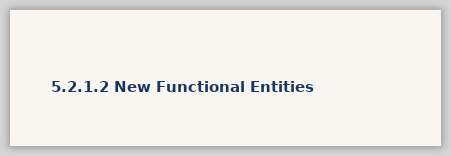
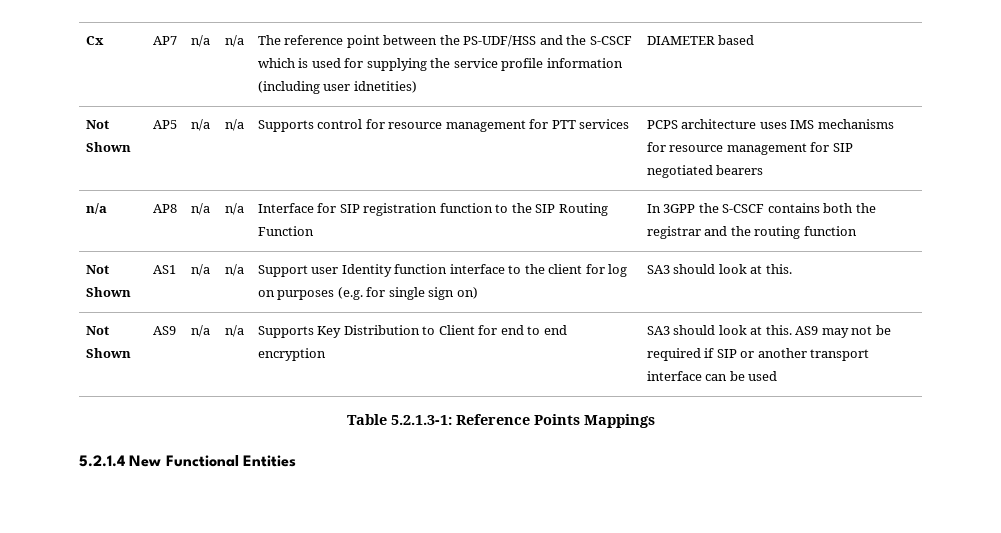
[51,81,109,92] 5.2.1.2 -> [85,36,104,45] [152,36,177,45] [190,35,210,47] [224,35,244,47] [257,35,632,48] [257,58,623,71] [257,81,417,94] [646,35,755,45] [85,120,109,129] [85,142,131,152] [152,120,177,129] [190,119,210,131] [224,119,244,131] [257,119,630,132] [646,119,894,129] [646,142,853,155] [646,165,764,178] [85,203,107,214] [152,204,177,213] [190,203,210,215] [224,203,244,215] [257,203,608,216] [257,226,314,236] [646,203,876,213] [646,226,857,239] [85,265,109,274] [85,287,131,297] [152,265,176,274] [190,264,210,276] [224,264,244,276] [257,264,628,277] [257,287,478,300] [646,264,792,274] [85,326,109,335] [85,348,131,358] [152,326,176,335] [190,325,210,337] [224,325,244,337] [257,325,567,338] [257,348,326,361] [646,325,891,338] [646,348,870,361] [646,371,778,381] [346,414,655,428] [79,455,125,467] Cx | AP7 | n/a | n/a | The reference point between the PS-UDF/HSS and the S-CSCF which is used for supplying the service profile information (including user idnetities) | DIAMETER based // Not Shown | AP5 | n/a | n/a | Supports control for resource management for PTT services | PCPS architecture uses IMS mechanisms for resource management for SIP negotiated bearers // n/a | AP8 | n/a | n/a | Interface for SIP registration function to the SIP Routing Function | In 3GPP the S-CSCF contains both the registrar and the routing function // Not Shown | AS1 | n/a | n/a | Support user Identity function interface to the client for log on purposes (e.g. for single sign on) | SA3 should look at this. // Not Shown | AS9 | n/a | n/a | Supports Key Distribution to Client for end to end encryption | SA3 should look at this. AS9 may not be required if SIP or another transport interface can be used // Table 5.2.1.3-1: Reference Points Mappings // 5.2.1.4

